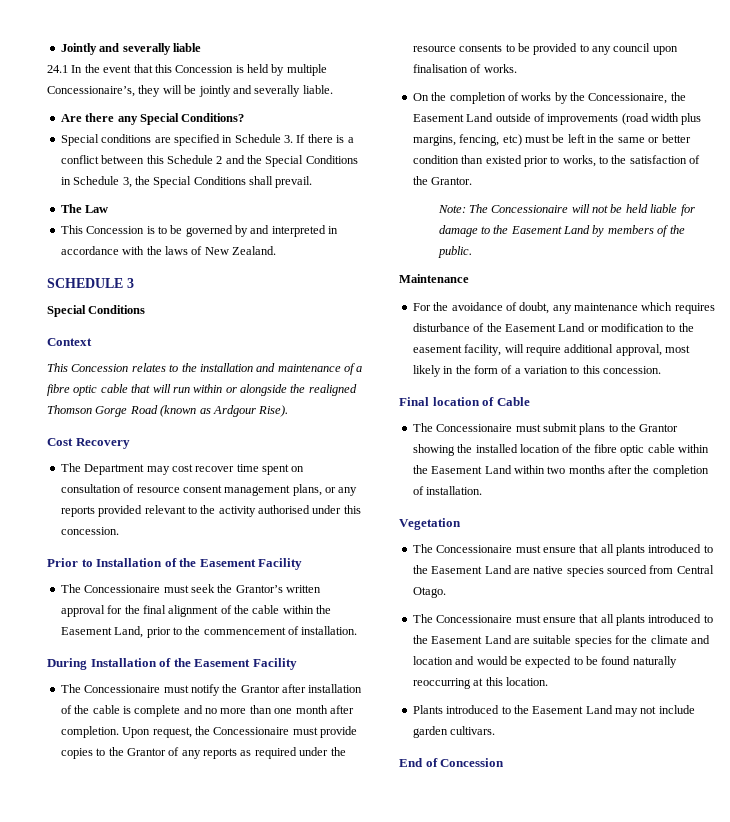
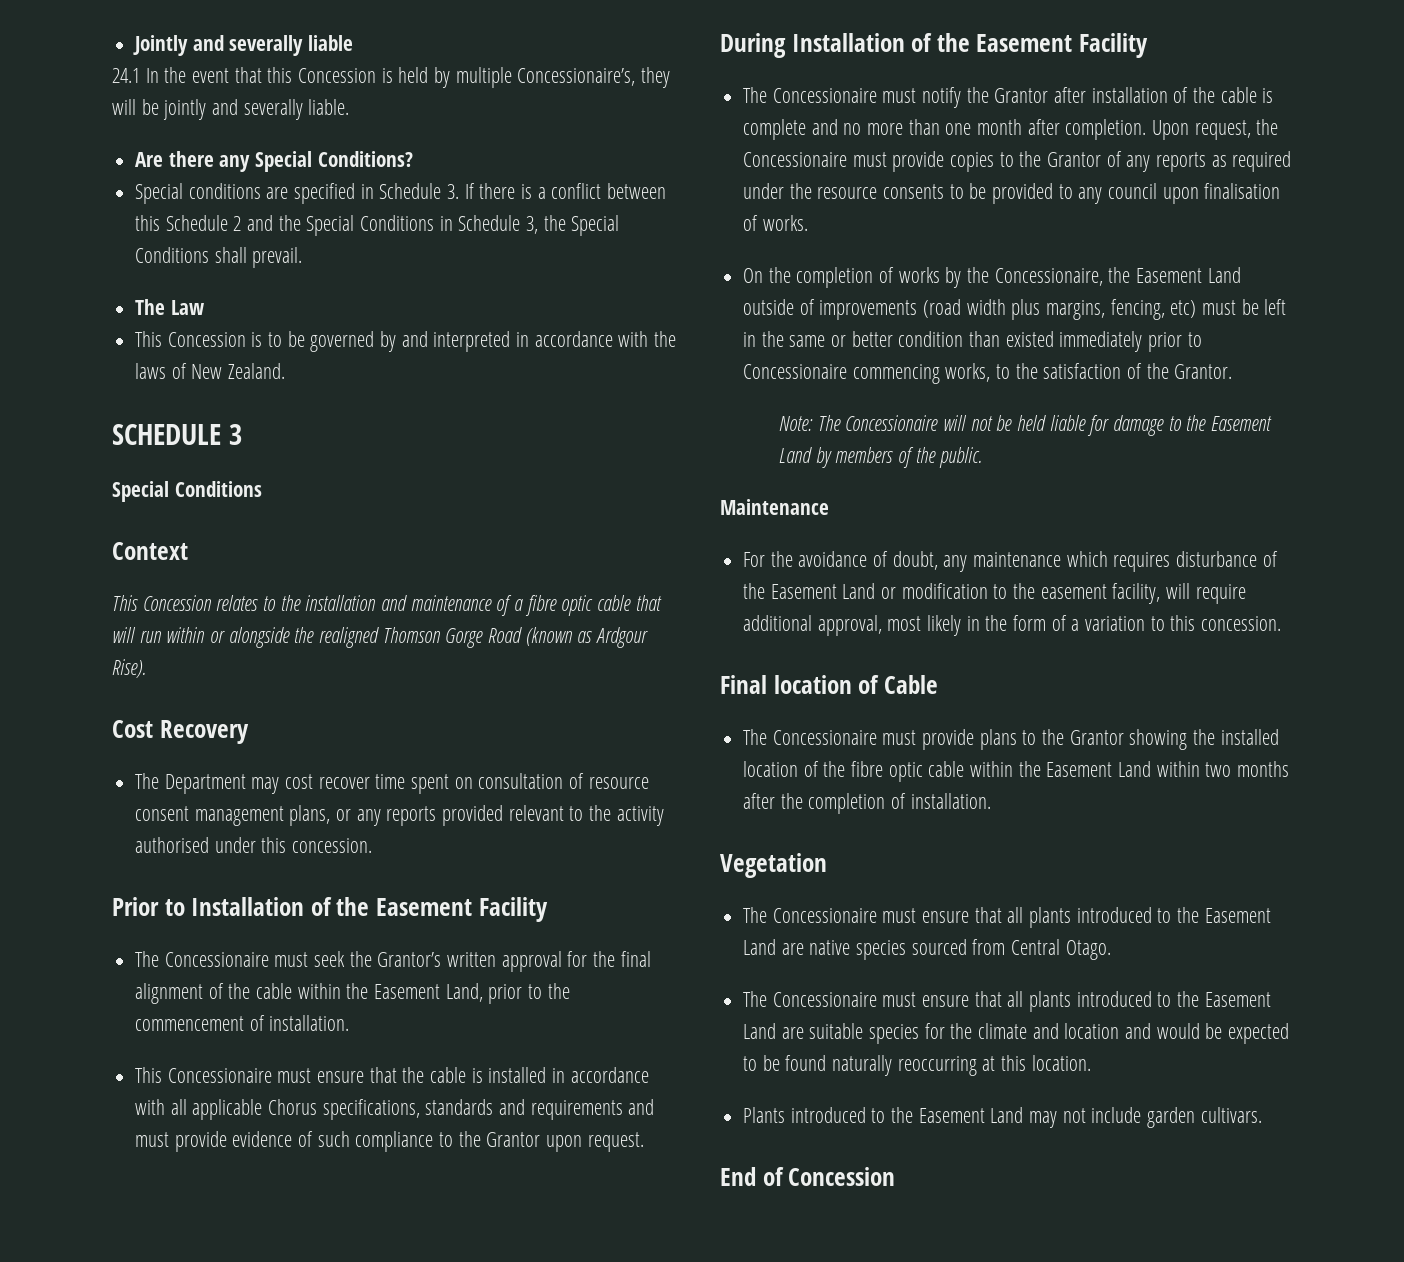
(358, 630) none -> [135,1067,649,1083] [135,1099,655,1120] [135,1131,644,1152] // This Concessionaire must ensure that the cable is installed in accordance with all applicable Chorus specifications, standards and requirements and must provide evidence of such compliance to the Grantor upon request.
[523,156,560,167] prior to -> [1059,331,1202,352] [743,364,940,384] immediately prior to Concessionaire commencing
[542,423,577,432] submit -> [922,729,975,750] provide

